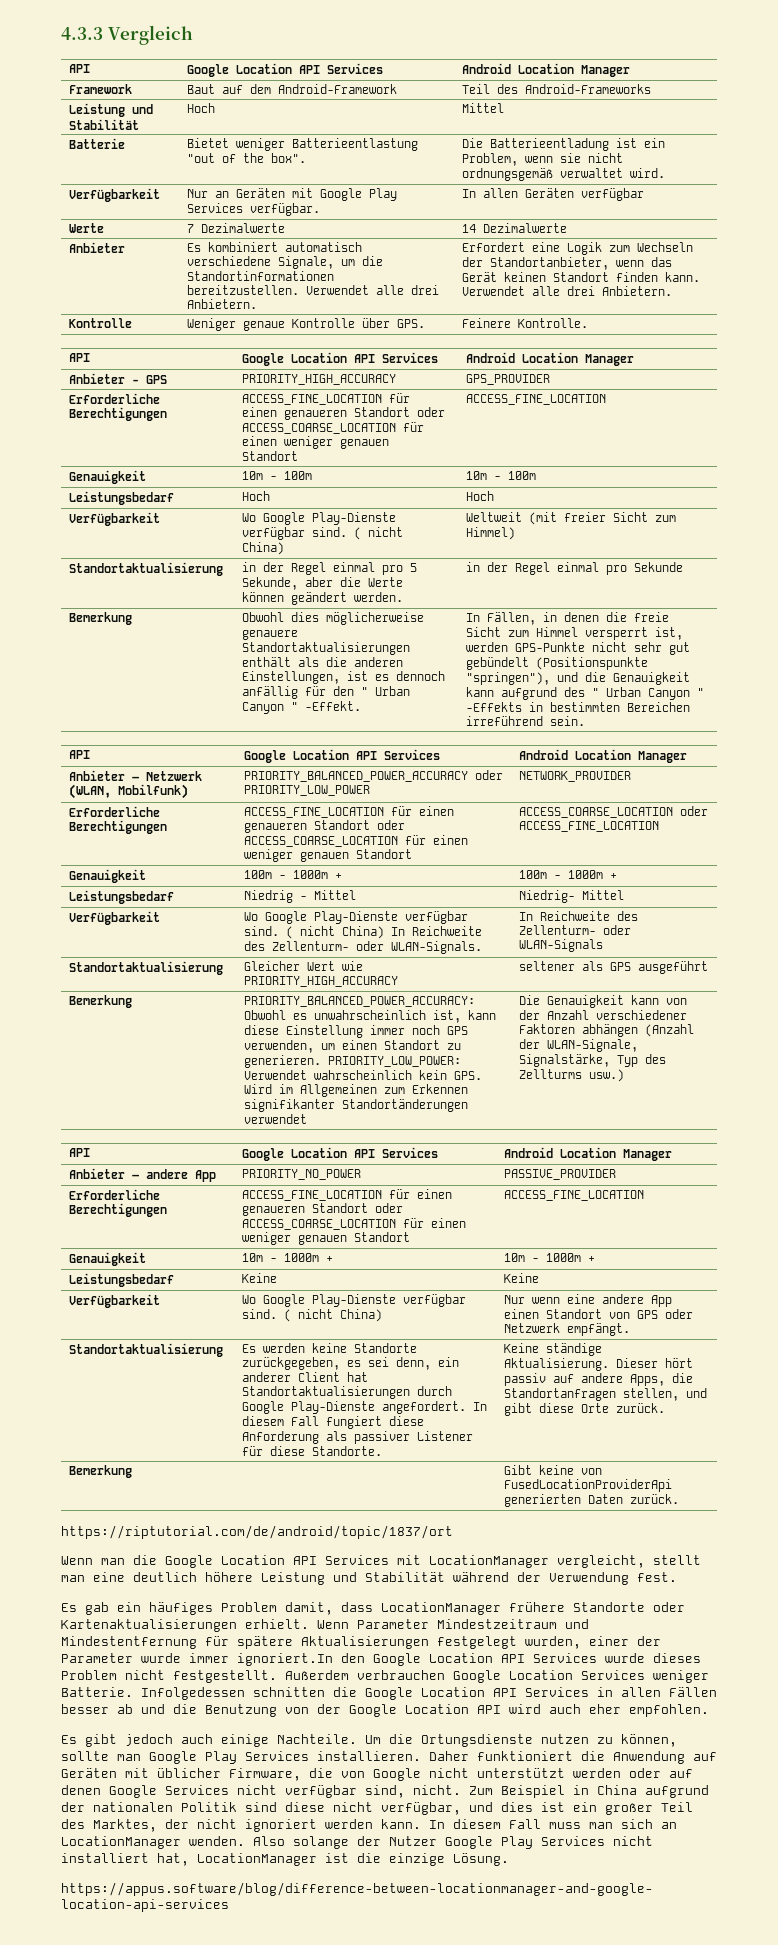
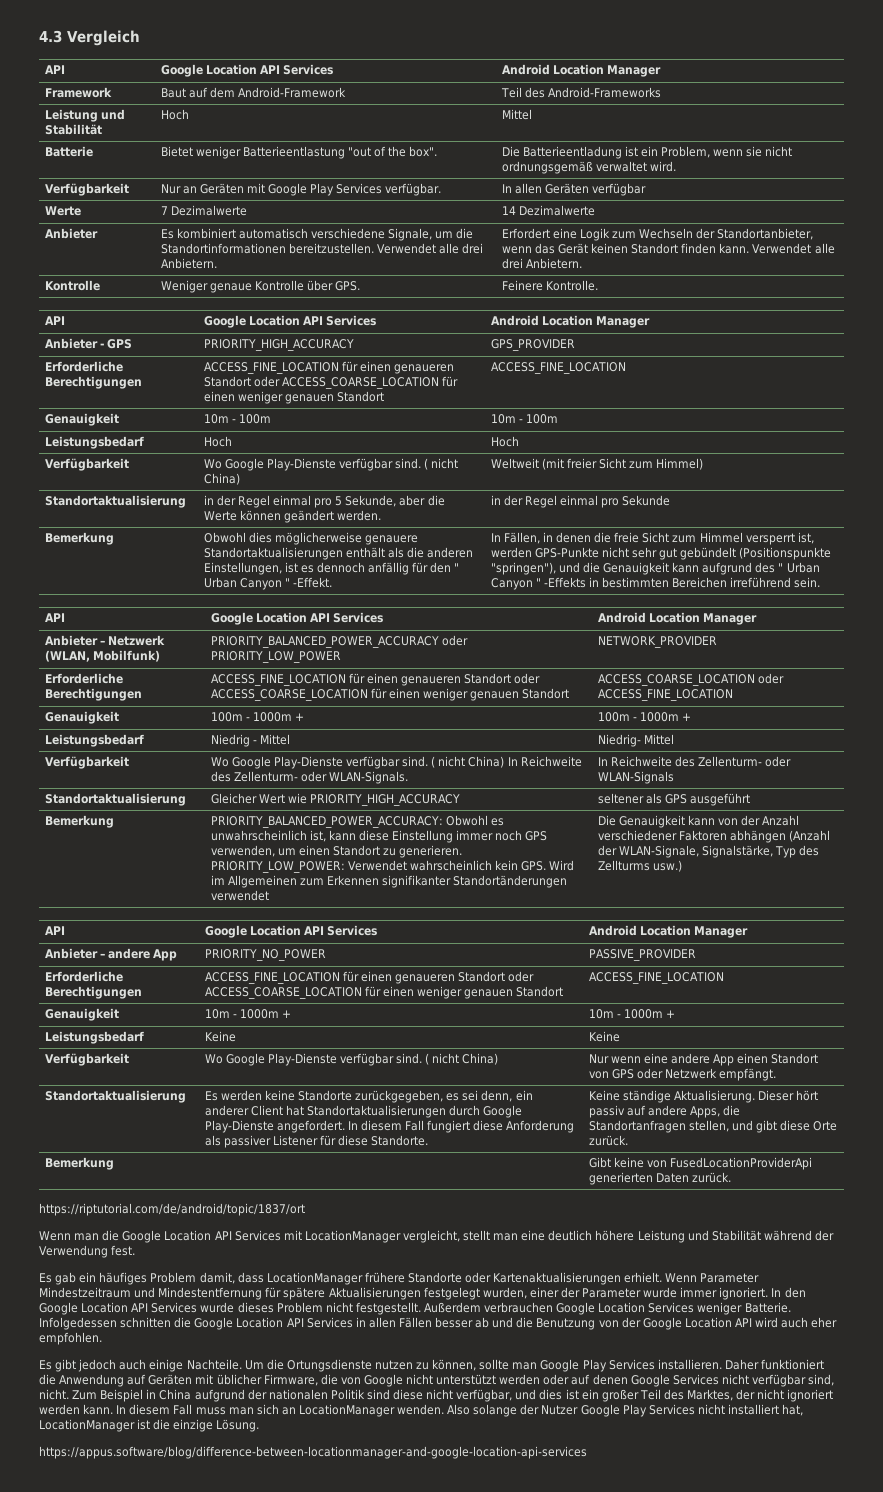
[61,27,103,40] 4.3.3 -> [39,30,62,43] 4.3
[237,1653,333,1666] ignoriert.In -> [719,1287,782,1300] ignoriert. In

